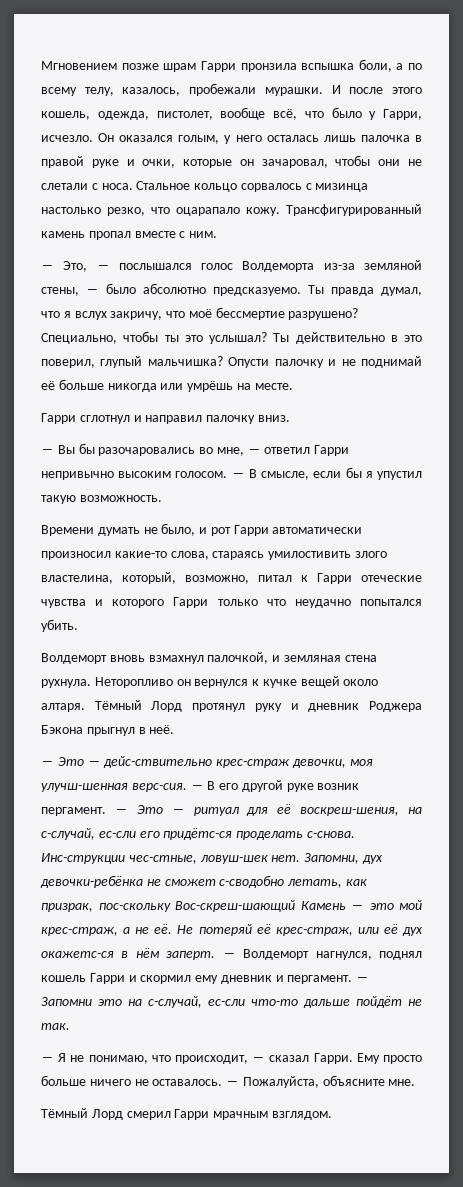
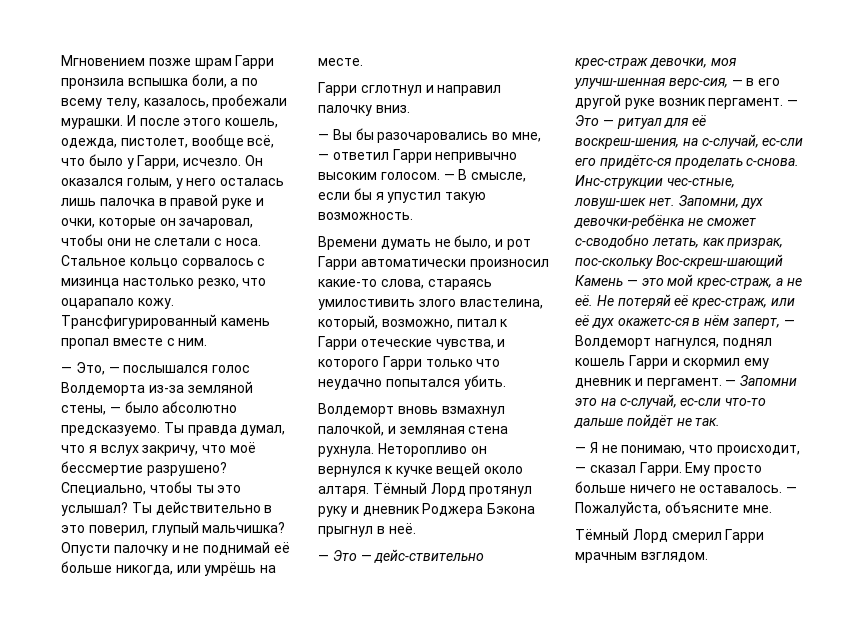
[107,383,157,392] никогда -> [115,565,173,575] никогда,
[41,599,86,608] чувства -> [435,339,494,350] чувства,
[131,781,216,792] верс-сия. ― В -> [668,78,755,89] верс-сия, ― в
[166,951,216,960] заперт. -> [732,318,780,329] заперт,

